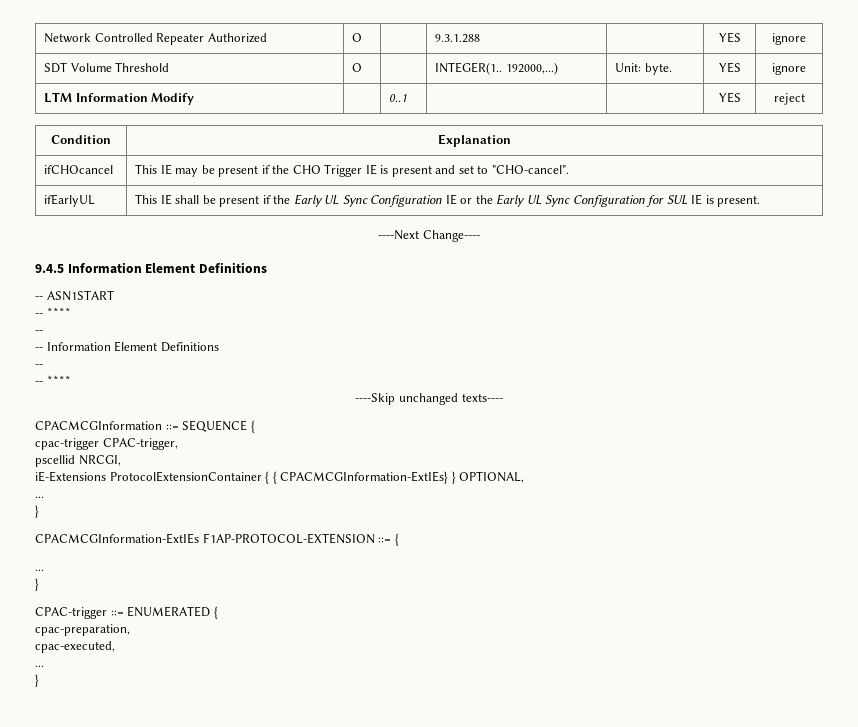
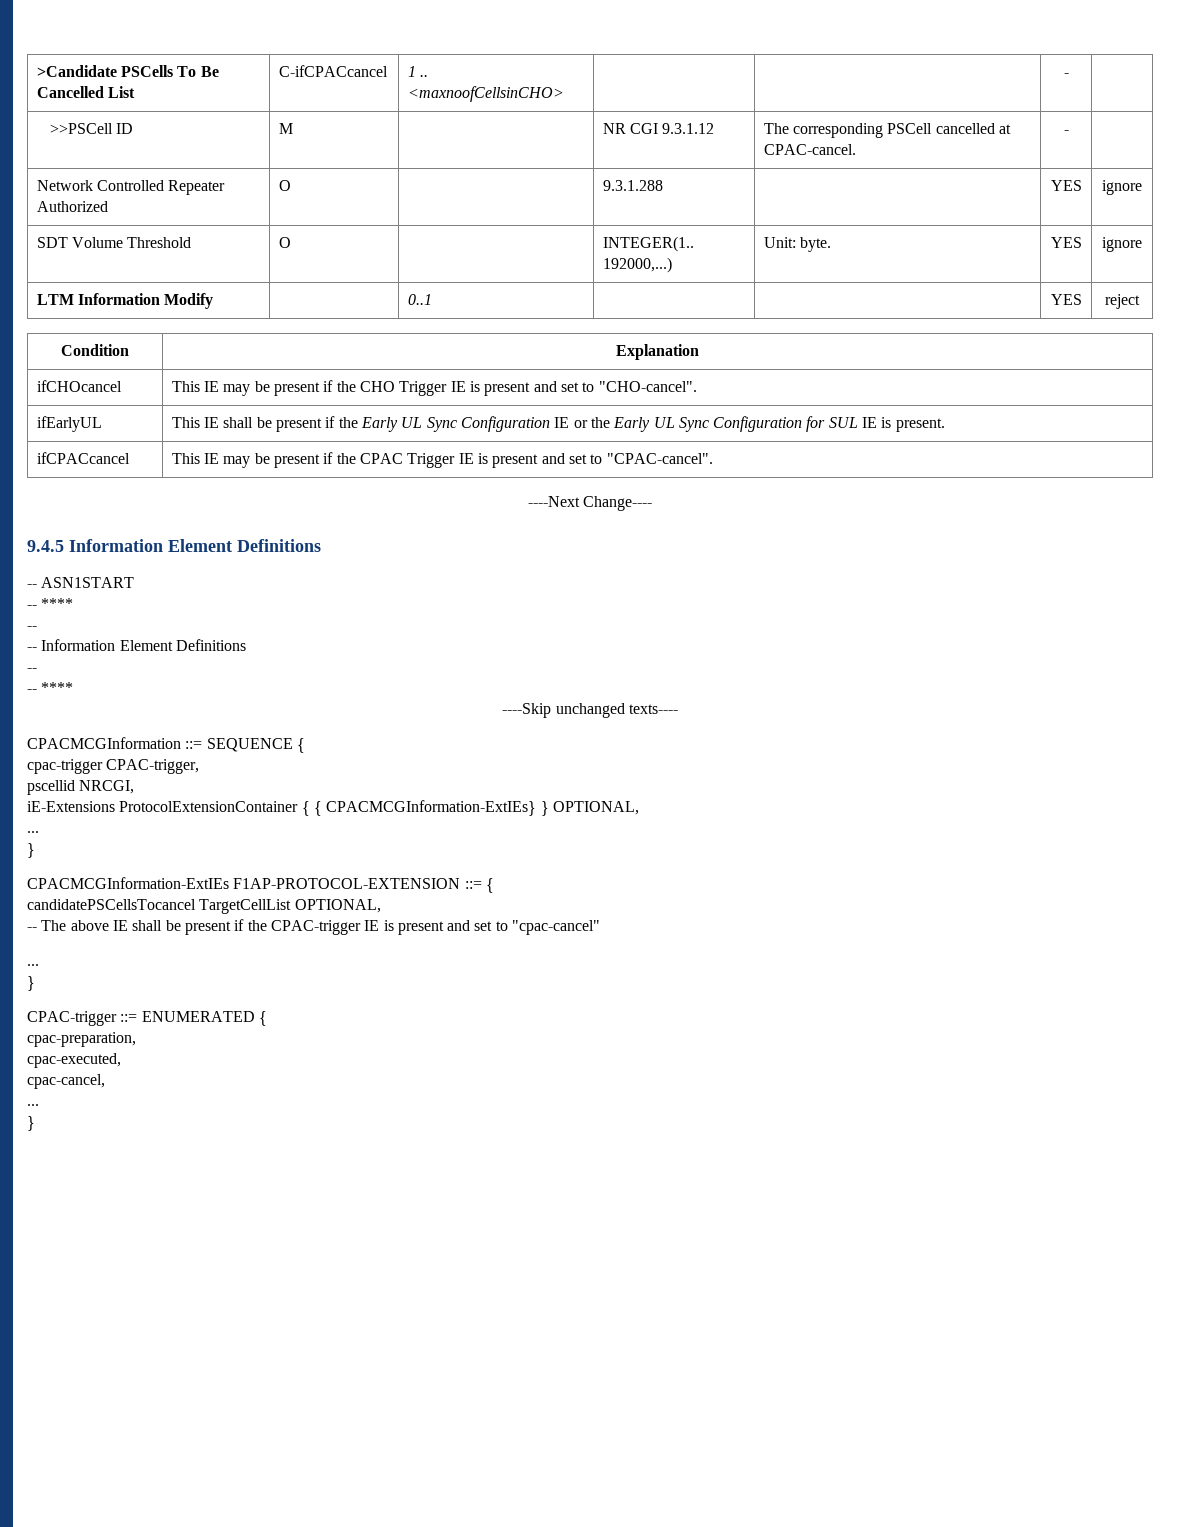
(44, 38) none -> [36,65,219,77] [36,86,136,98] [278,65,388,77] [407,66,429,77] [407,86,564,102] [1063,73,1069,77] [49,123,133,134] [278,123,293,134] [602,123,715,134] [763,123,1011,138] [763,144,856,155] [1063,130,1069,134] >Candidate PSCells To Be Cancelled List | C-ifCPACcancel | 1 .. <maxnoofCellsinCHO> | | | - | // >>PSCell ID | M | | NR CGI 9.3.1.12 | The corresponding PSCell cancelled at CPAC-cancel. | - | //
(761, 201) none -> [36,452,130,464] [171,452,713,468] // ifCPACcancel | This IE may be present if the CPAC Trigger IE is present and set to "CPAC-cancel".
(399, 539) none -> [27,899,381,914] [27,919,601,935] // candidatePSCellsTocancel TargetCellList OPTIONAL, // -- The above IE shall be present if the CPAC-trigger IE is present and set to "cpac-cancel"
(115, 647) none -> [27,1074,105,1089] // cpac-cancel,

